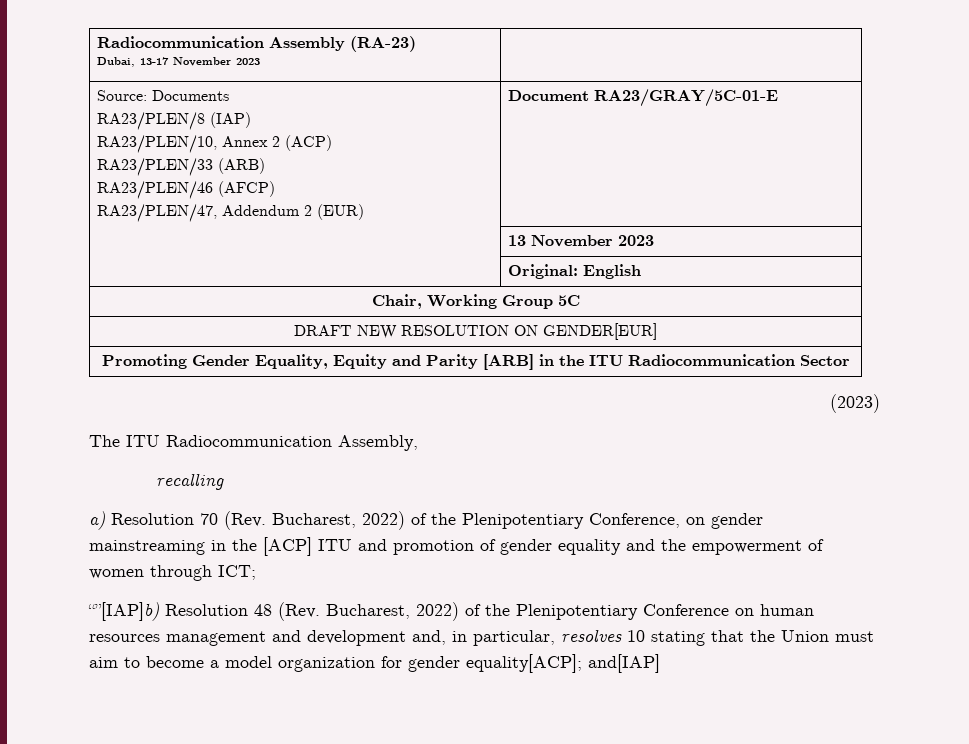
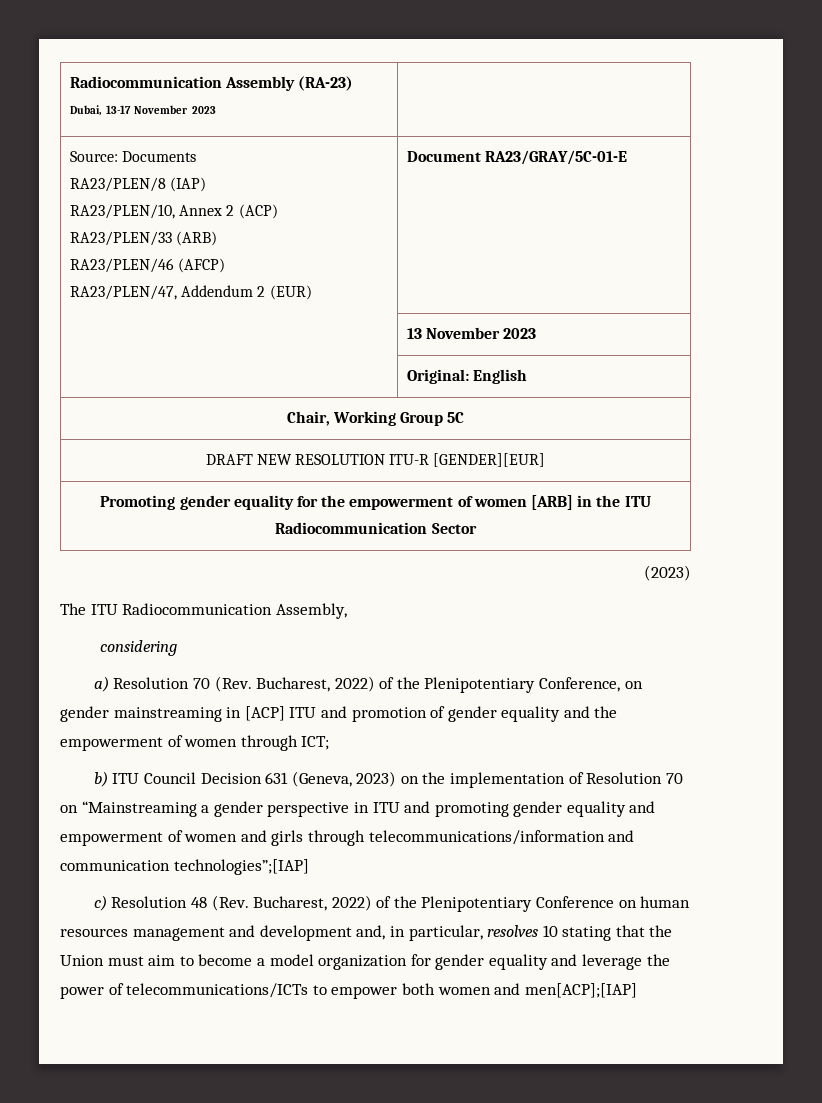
[514,323,657,340] ON GENDER[EUR] -> [389,453,546,467] ITU-R [GENDER][EUR]
[191,354,478,369] Gender Equality, Equity and Parity -> [179,495,527,510] gender equality for the empowerment of women
[155,473,224,490] recalling -> [99,640,177,656] considering
[232,539,257,551] the -> (242, 712) none
[88,602,159,621] “”[IAP]b) -> [93,771,683,788] [60,801,656,817] [60,830,635,846] [60,859,309,875] [93,895,107,911] b) ITU Council Decision 631 (Geneva, 2023) on the implementation of Resolution 70 on “Mainstreaming a gender perspective in ITU and promoting gender equality and empowerment of women and girls through telecommunications/information and communication technologies”;[IAP] // c)
[466,654,660,673] equality[ACP]; and[IAP] -> [488,954,670,970] [60,983,637,999] equality and leverage the power of telecommunications/ICTs to empower both women and men[ACP];[IAP]

